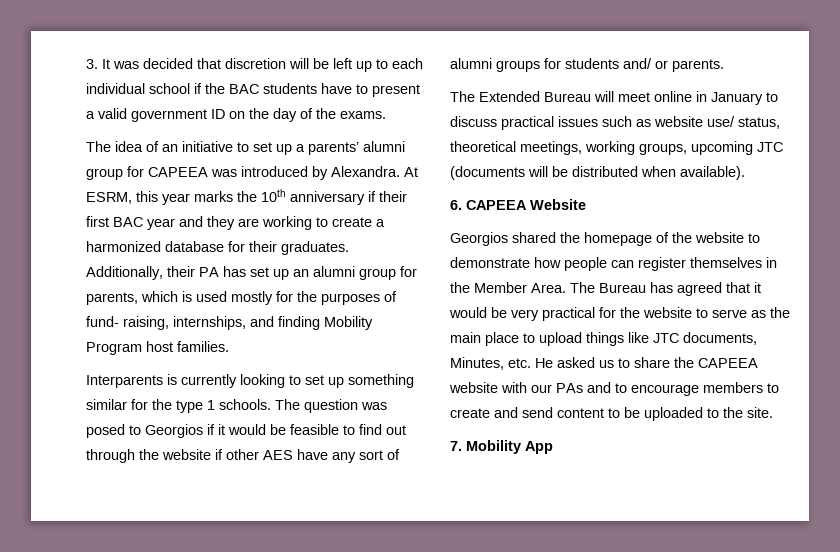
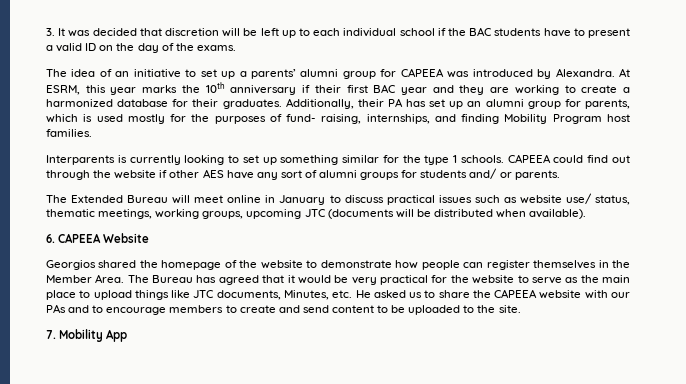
[131,109,207,122] government -> (83, 47) none
[275,399,387,413] [86,424,355,438] The question was posed to Georgios if it would be feasible to -> [507,154,584,163] CAPEEA could
[450,141,516,152] theoretical -> [46,209,95,217] thematic

